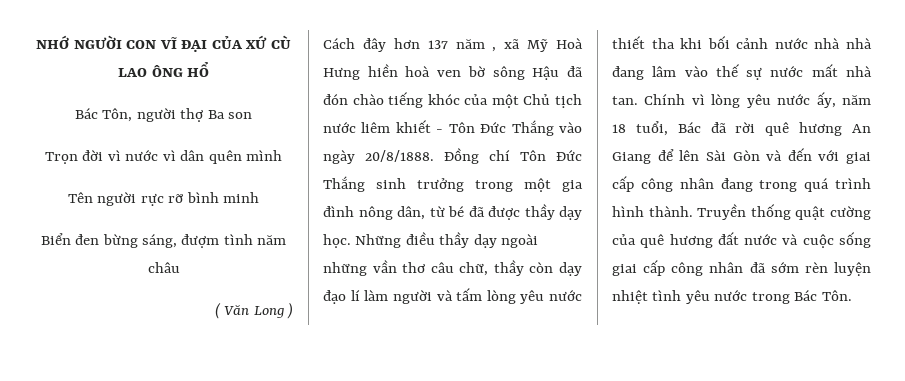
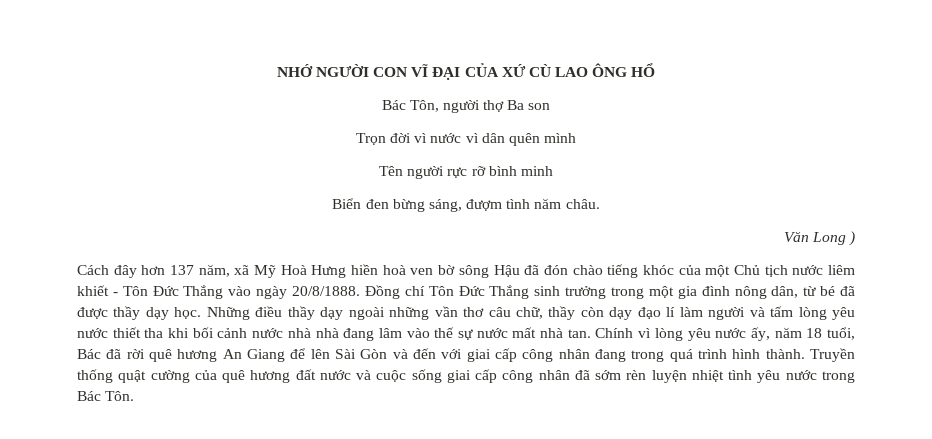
[147,262,180,273] [214,302,221,319] châu // ( -> [565,199,600,209] châu. //
[455,39,497,52] năm , -> [198,264,230,277] năm,

